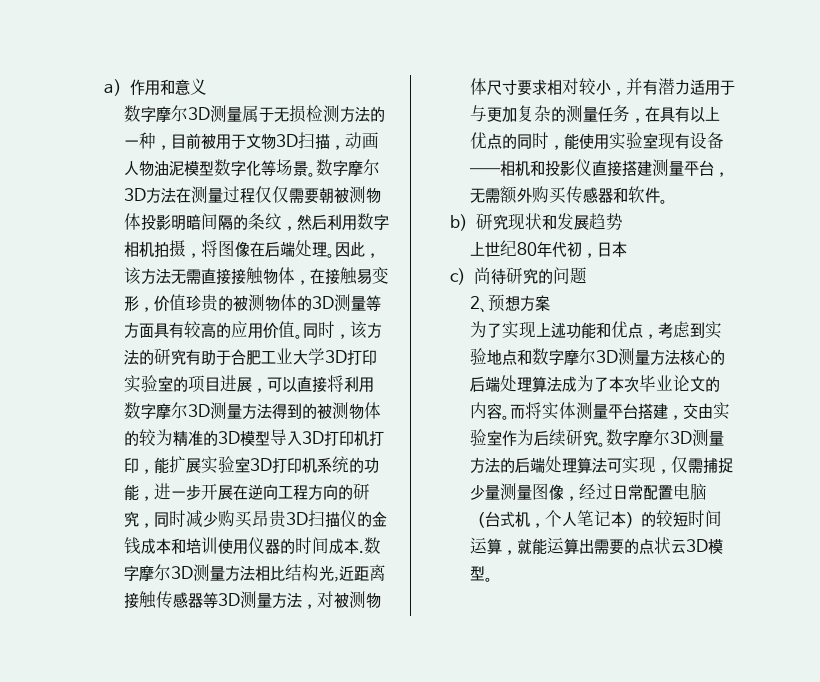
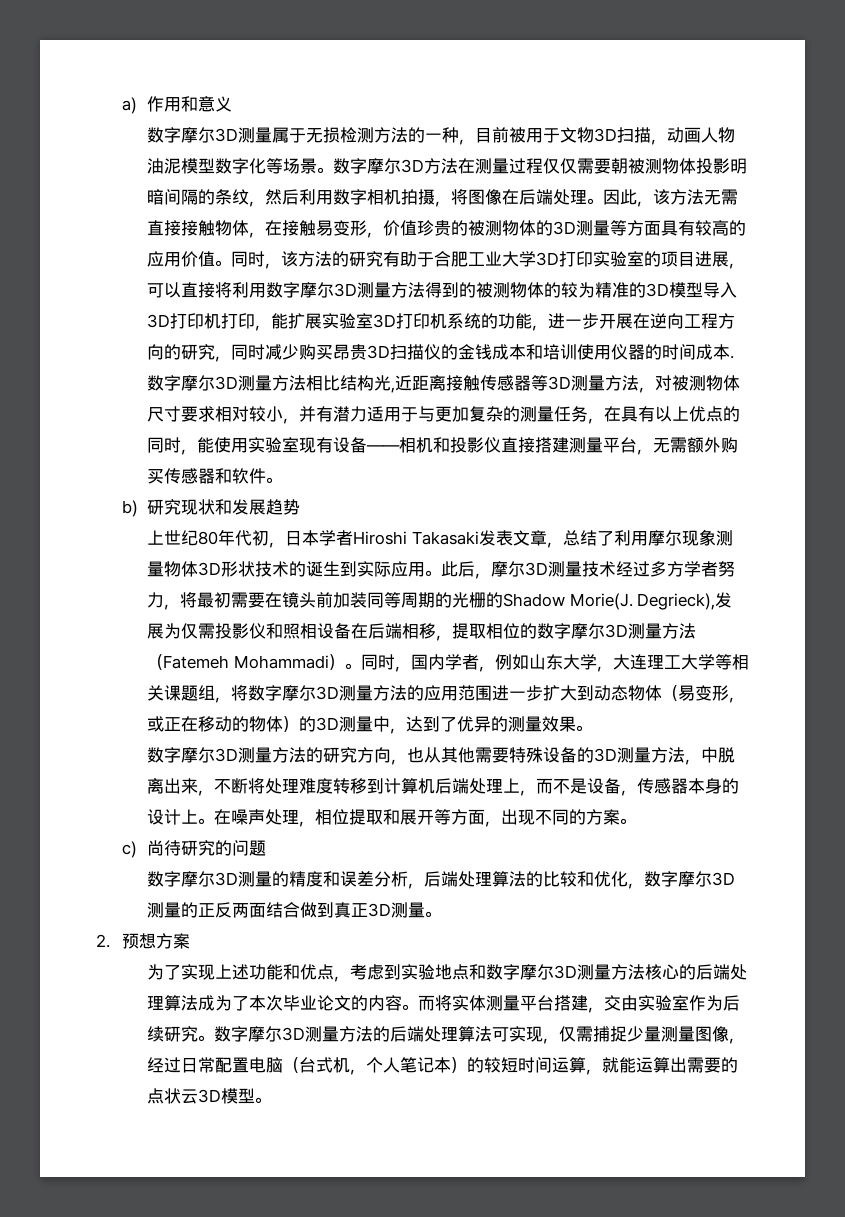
(627, 249) none -> [319,529,733,548] [147,561,736,579] [147,592,733,610] [147,623,697,641] [147,654,749,672] [147,685,746,703] [147,716,593,734] [147,747,736,765] [147,778,740,796] [147,809,637,827] 学者Hiroshi Takasaki发表文章，总结了利用摩尔现象测量物体3D形状技术的诞生到实际应用。此后，摩尔3D测量技术经过多方学者努力，将最初需要在镜头前加装同等周期的光栅的Shadow Morie(J. Degrieck),发展为仅需投影仪和照相设备在后端相移，提取相位的数字摩尔3D测量方法（Fatemeh Mohammadi）。同时，国内学者，例如山东大学，大连理工大学等相关课题组，将数字摩尔3D测量方法的应用范围进一步扩大到动态物体（易变形，或正在移动的物体）的3D测量中，达到了优异的测量效果。 // 数字摩尔3D测量方法的研究方向，也从其他需要特殊设备的3D测量方法，中脱离出来，不断将处理难度转移到计算机后端处理上，而不是设备，传感器本身的设计上。在噪声处理，相位提取和展开等方面，出现不同的方案。
[469,296,488,313] 2、 -> [147,871,736,889] [147,902,442,918] [96,934,110,948] 数字摩尔3D测量的精度和误差分析，后端处理算法的比较和优化，数字摩尔3D测量的正反两面结合做到真正3D测量。 // 2.

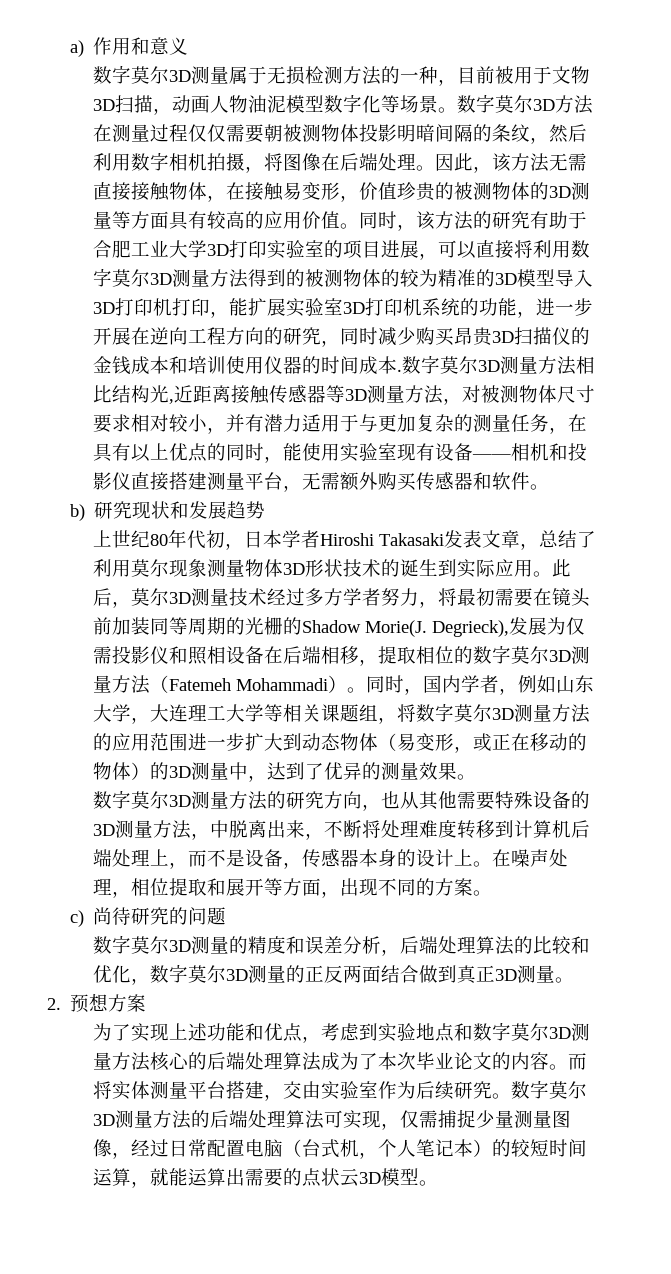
[181,127,199,143] 摩 -> [131,66,151,84] 莫
[367,158,385,174] 摩 -> [495,95,515,113] 莫
[300,282,318,298] 摩 -> [112,269,132,287] 莫
[181,375,199,391] 摩 -> [440,356,460,374] 莫
[647,530,665,546] 摩 -> [131,559,151,577] 莫
[491,561,509,577] 摩 -> [131,588,151,606] 莫
[571,623,589,639] 摩 -> [511,646,531,664] 莫
[282,685,300,701] 摩 -> [454,704,474,722] 莫
[181,747,199,763] 摩 -> [131,791,151,809] 莫
[181,871,199,887] 摩 -> [131,936,151,954] 莫
[678,871,696,887] 摩 -> [188,965,208,983] 莫
[520,964,538,980] 摩 -> [511,1023,531,1041] 莫
[248,1026,266,1042] 摩 -> [549,1081,569,1099] 莫

